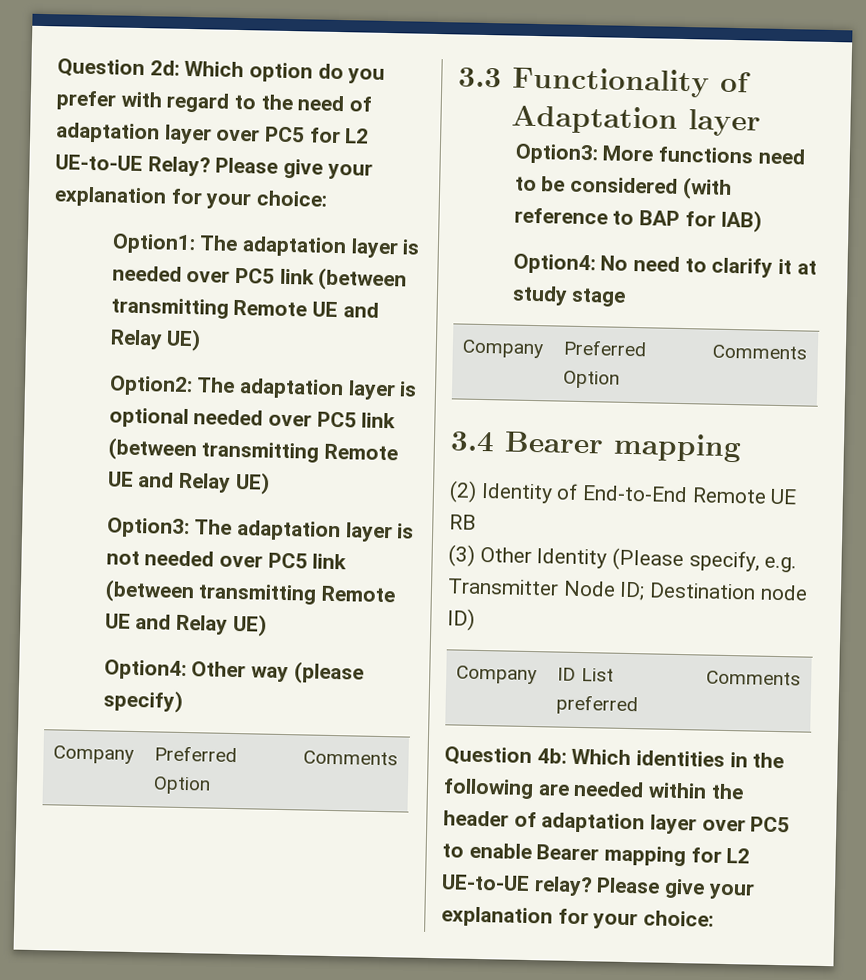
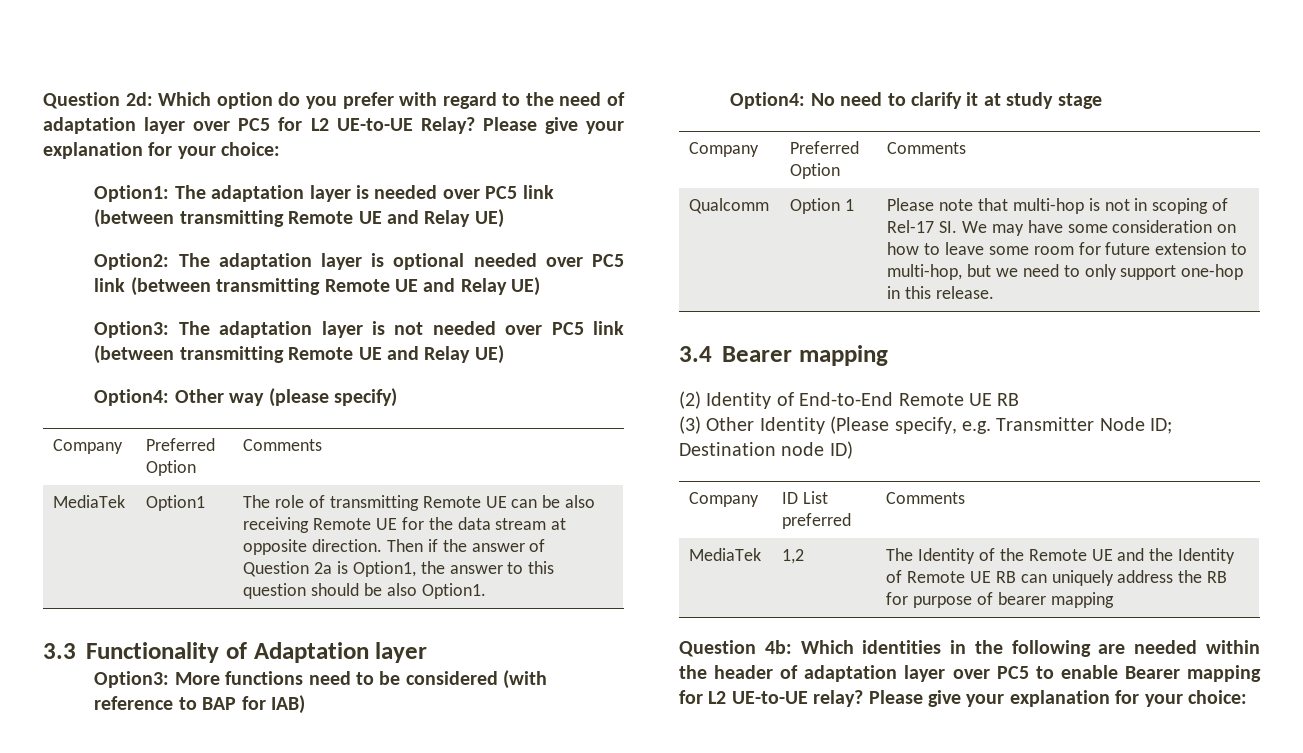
(399, 758) none -> [53,495,126,508] [146,495,206,511] [243,495,596,511] [243,517,567,533] [243,539,546,555] [243,561,555,577] [243,583,486,599] // MediaTek | Option1 | The role of transmitting Remote UE can be also receiving Remote UE for the data stream at opposite direction. Then if the answer of Question 2a is Option1, the answer to this question should be also Option1.
(808, 352) none -> [689,198,770,214] [790,198,855,214] [887,198,1229,214] [887,220,1237,236] [887,242,1248,255] [887,264,1244,280] [887,286,994,299] // Qualcomm | Option 1 | Please note that multi-hop is not in scoping of Rel-17 SI. We may have some consideration on how to leave some room for future extension to multi-hop, but we need to only support one-hop in this release.
(802, 678) none -> [689,548,762,561] [782,549,805,564] [886,548,1236,564] [886,570,1228,586] [886,592,1114,608] // MediaTek | 1,2 | The Identity of the Remote UE and the Identity of Remote UE RB can uniquely address the RB for purpose of bearer mapping

